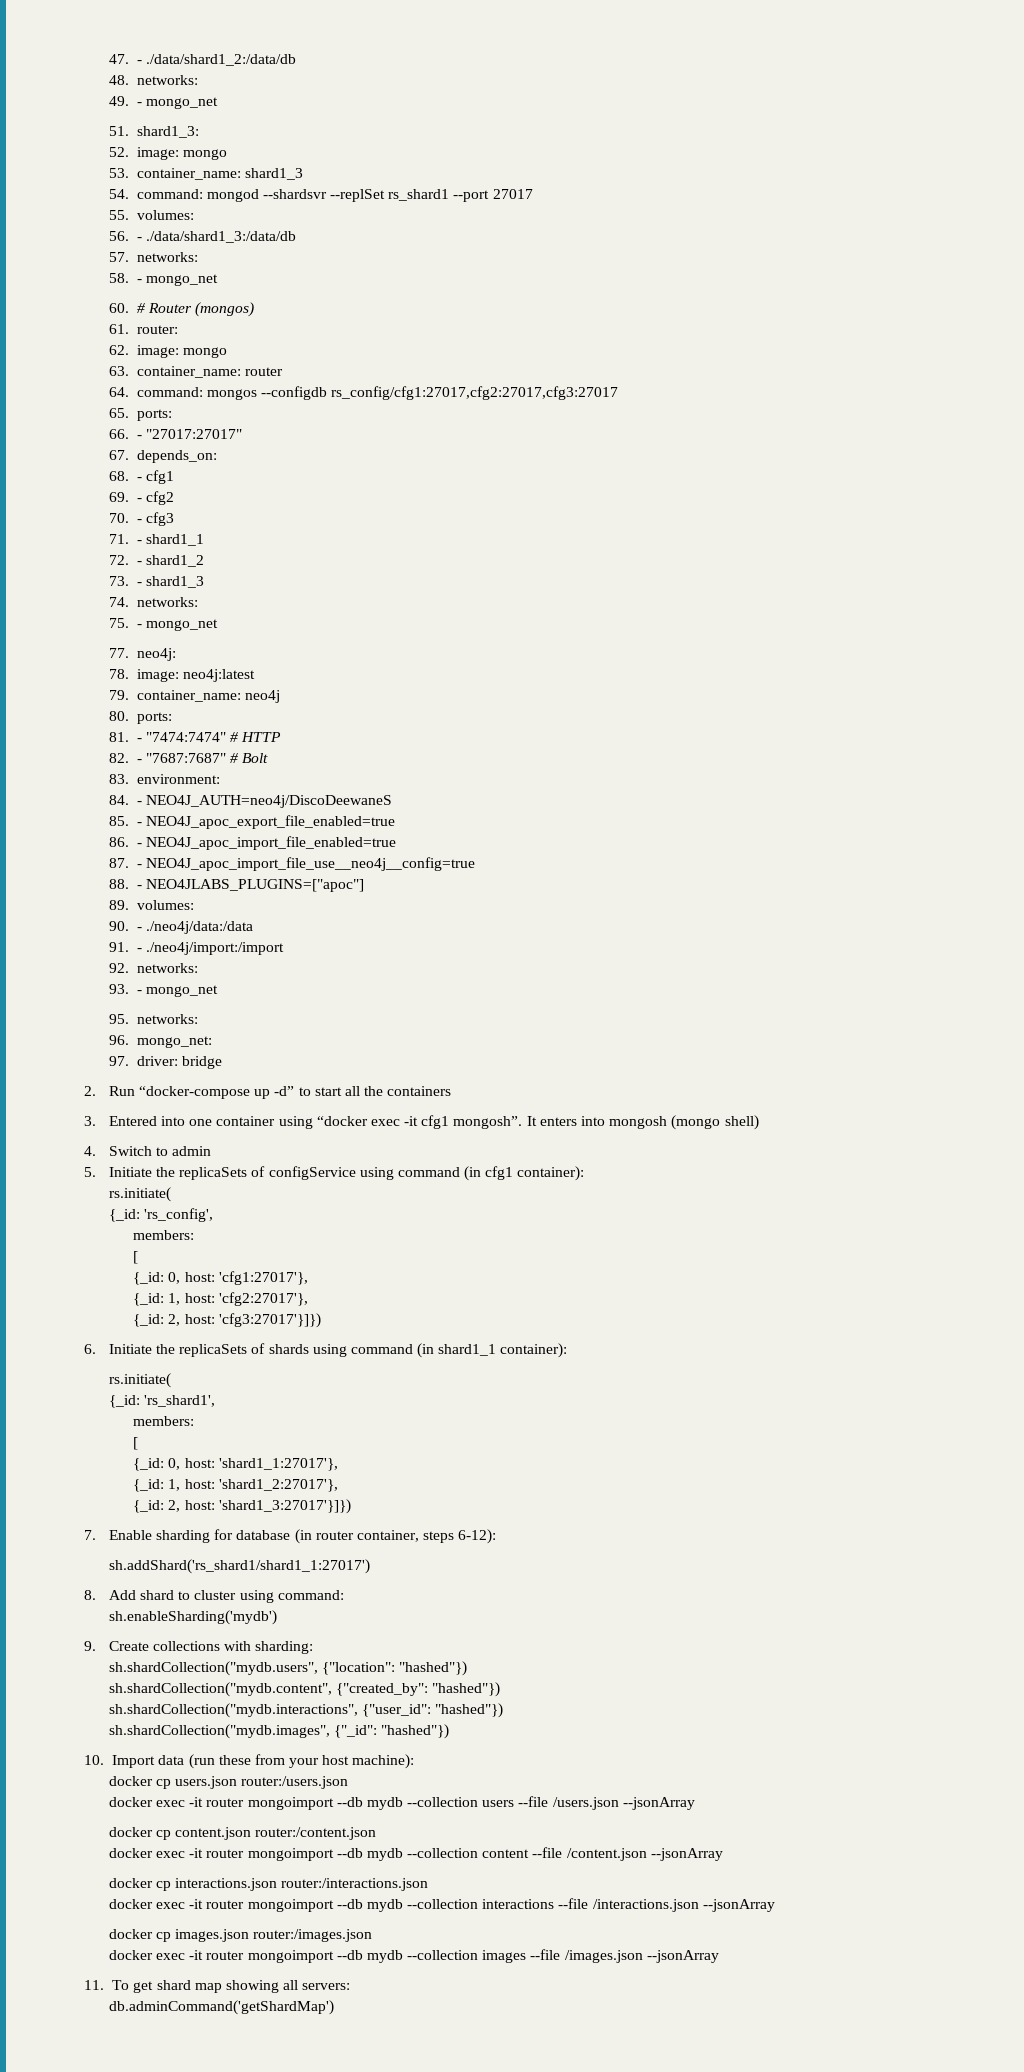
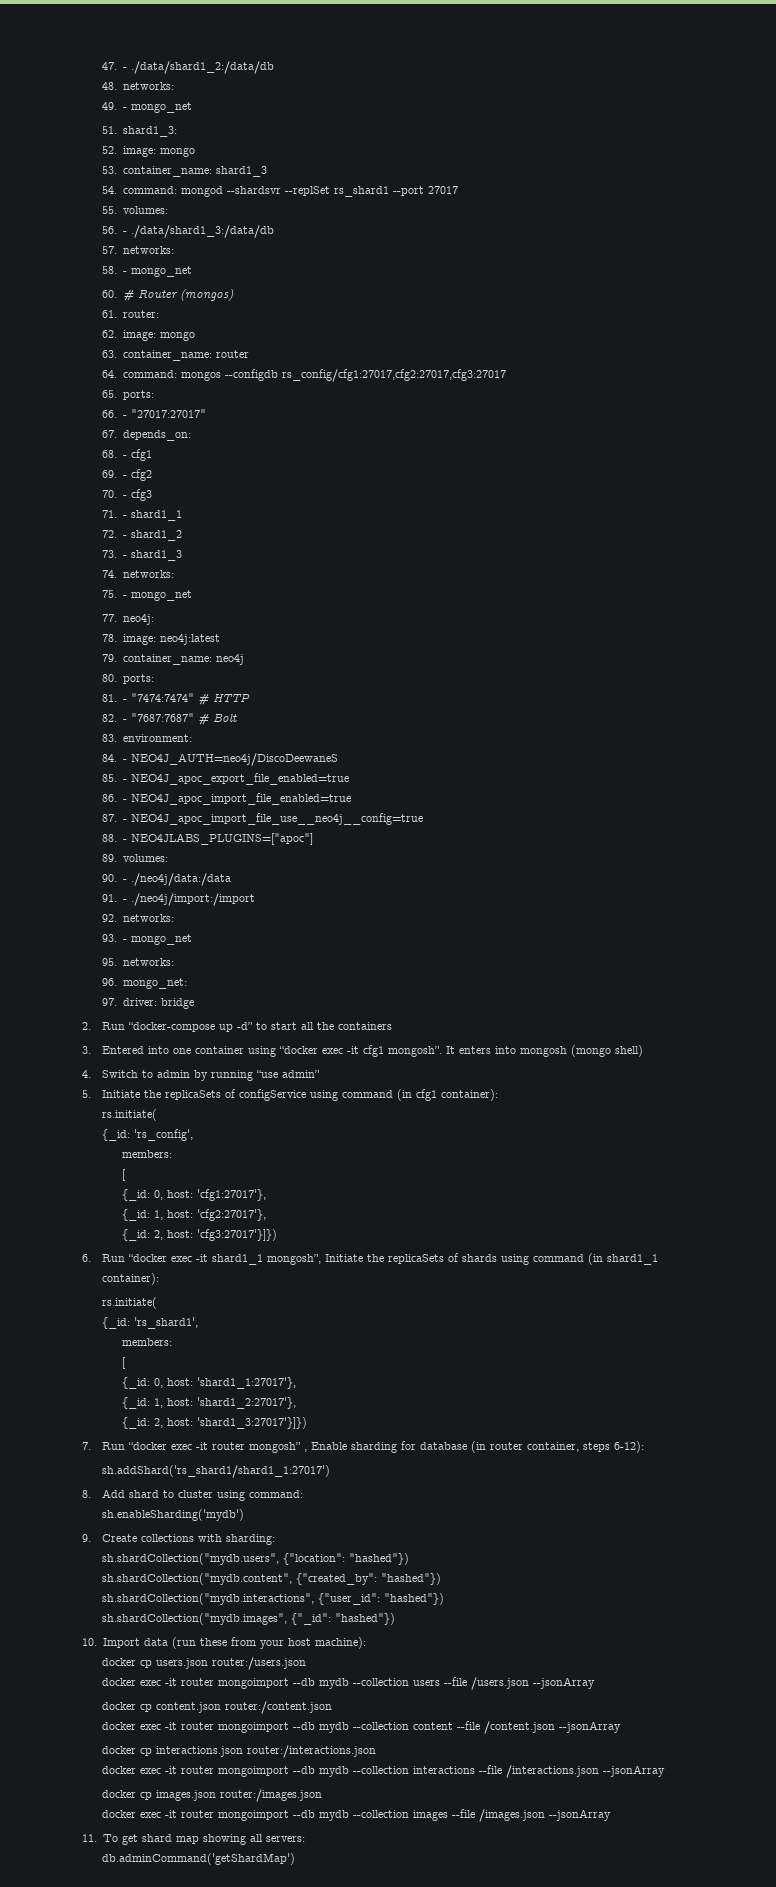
(212, 1151) none -> [193,1070,320,1081] by running “use admin”
(97, 1349) none -> [101,1254,321,1265] Run “docker exec -it shard1_1 mongosh”,
(97, 1535) none -> [101,1442,307,1453] Run “docker exec -it router mongosh” ,

